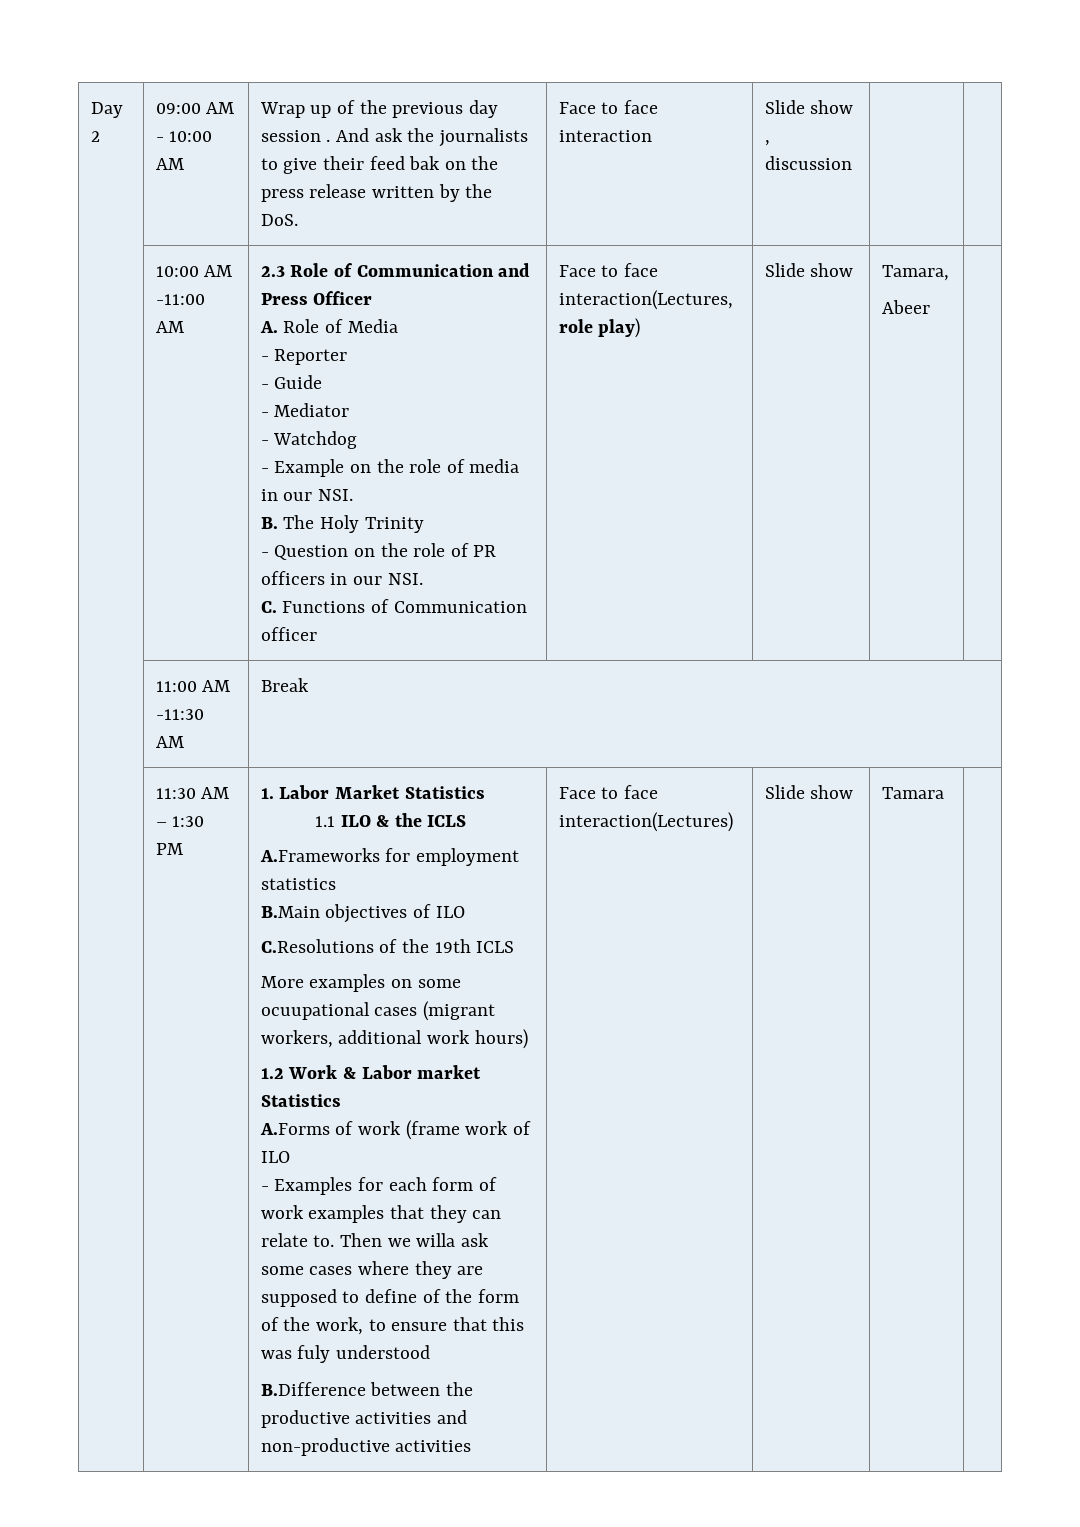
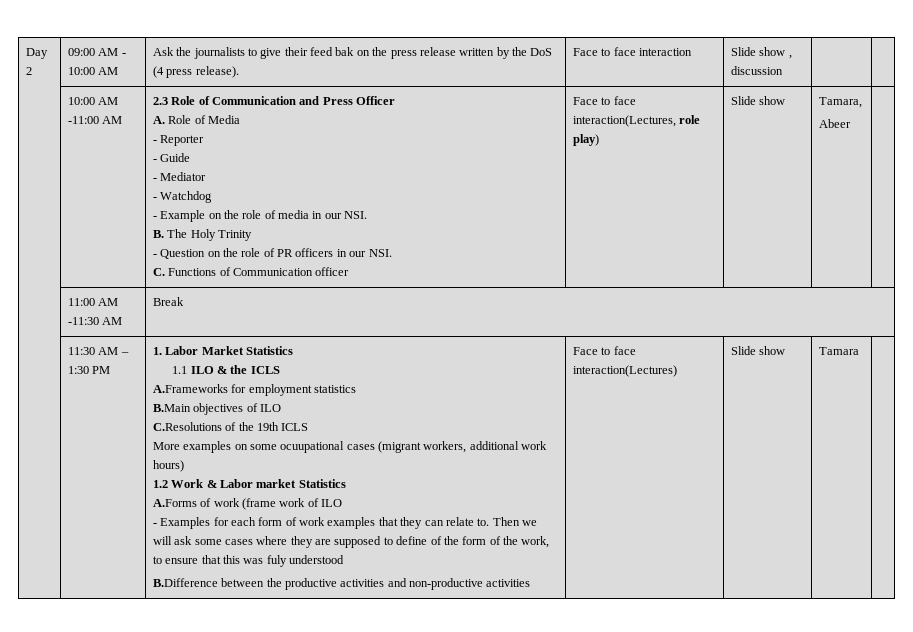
[259,100,498,118] [260,128,403,142] Wrap up of the previous day session . And ask -> [152,47,174,56] Ask
[260,214,298,226] DoS. -> [530,48,553,56] [152,66,239,78] DoS (4 press release).
[416,1233,456,1247] willa -> [152,536,172,545] will

